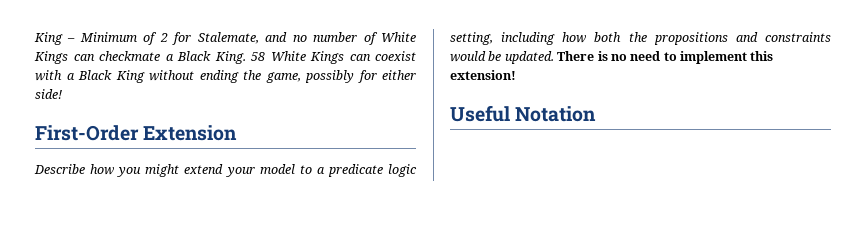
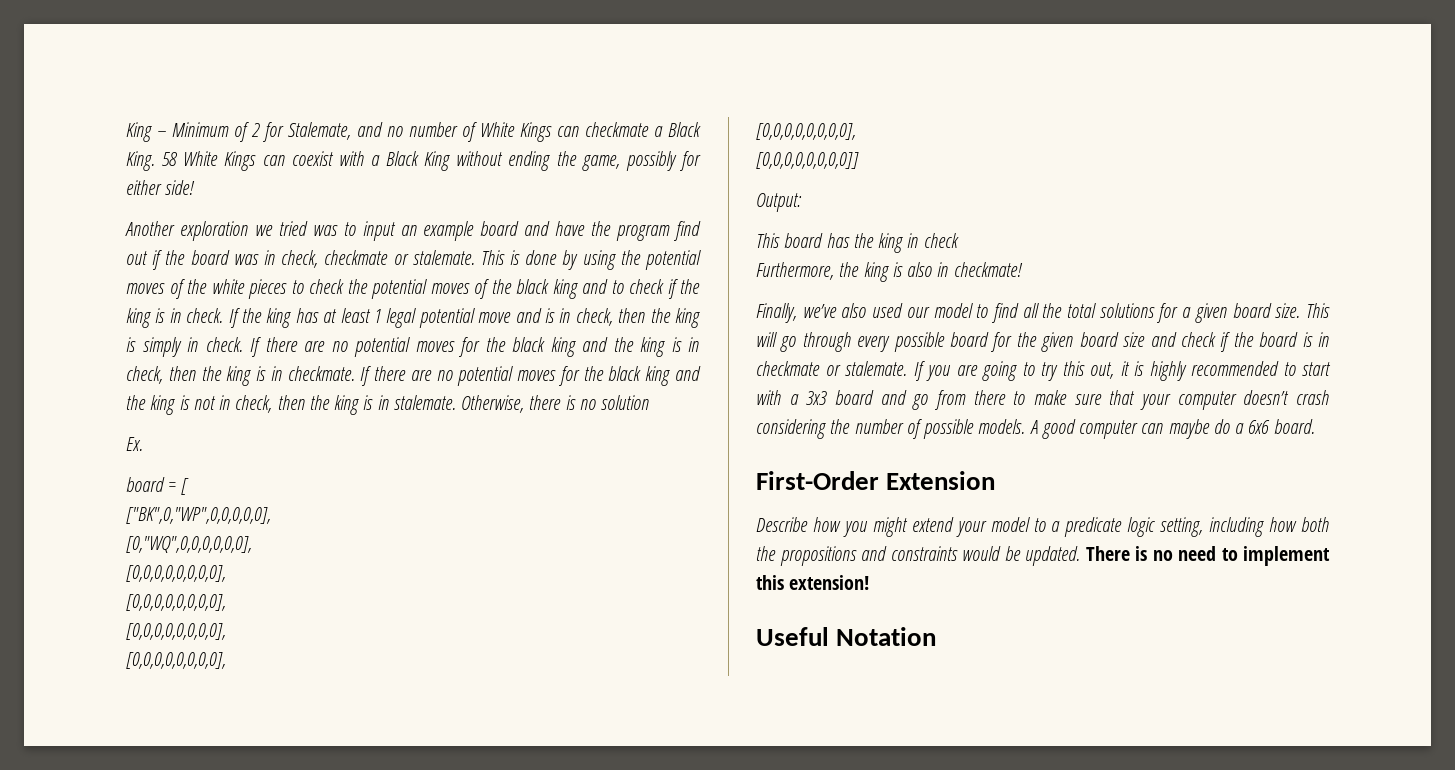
(62, 94) none -> [125,221,702,241] [126,250,701,270] [126,279,700,299] [126,308,701,328] [126,337,699,357] [126,366,701,386] [126,395,650,415] [126,437,143,451] [126,477,189,495] [126,507,271,524] [126,536,252,553] [126,565,226,582] [126,594,226,611] [126,623,226,640] [126,652,226,669] [756,123,856,140] [756,152,859,169] [756,193,802,212] [756,233,959,253] [756,262,1023,282] [756,303,1330,323] [756,332,1329,352] [756,361,1331,381] [756,390,1329,410] [756,419,1315,439] // Another exploration we tried was to input an example board and have the program find out if the board was in check, checkmate or stalemate. This is done by using the potential moves of the white pieces to check the potential moves of the black king and to check if the king is in check. If the king has at least 1 legal potential move and is in check, then the king is simply in check. If there are no potential moves for the black king and the king is in check, then the king is in checkmate. If there are no potential moves for the black king and the king is not in check, then the king is in stalemate. Otherwise, there is no solution // Ex. // board = [ // ["BK",0,"WP",0,0,0,0,0], // [0,"WQ",0,0,0,0,0,0], // [0,0,0,0,0,0,0,0], // [0,0,0,0,0,0,0,0], // [0,0,0,0,0,0,0,0], // [0,0,0,0,0,0,0,0], // [0,0,0,0,0,0,0,0], // [0,0,0,0,0,0,0,0]] // Output: // This board has the king in check // Furthermore, the king is also in checkmate! // Finally, we’ve also used our model to find all the total solutions for a given board size. This will go through every possible board for the given board size and check if the board is in checkmate or stalemate. If you are going to try this out, it is highly recommended to start with a 3x3 board and go from there to make sure that your computer doesn’t crash considering the number of possible models. A good computer can maybe do a 6x6 board.

